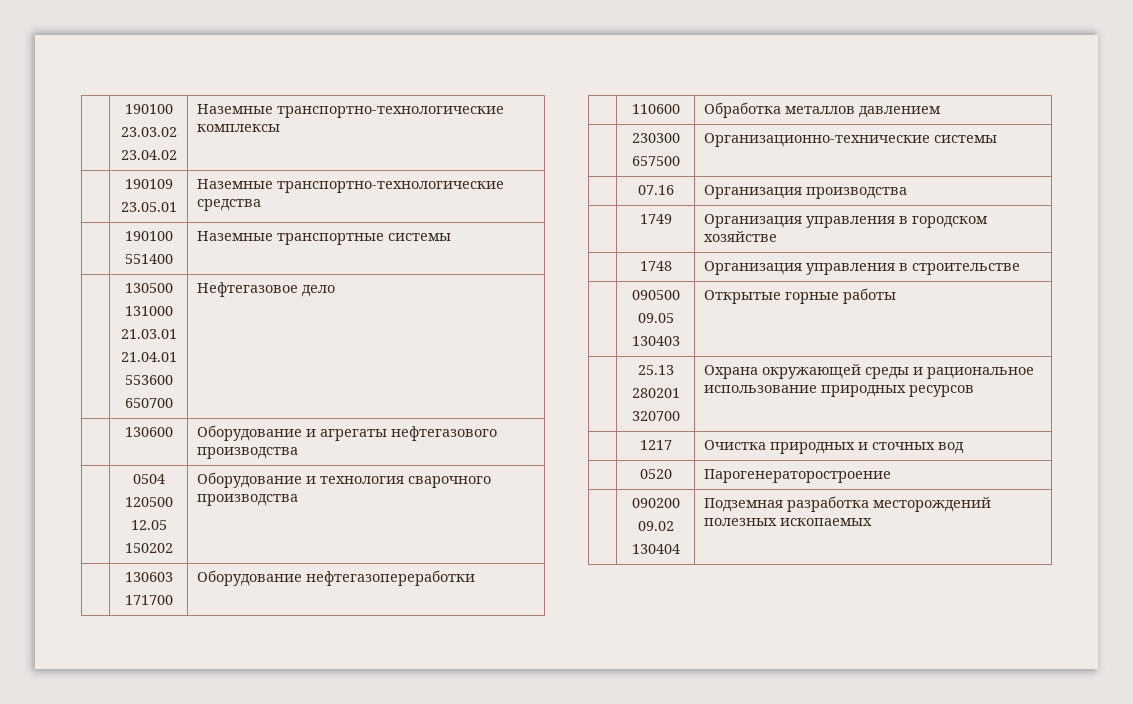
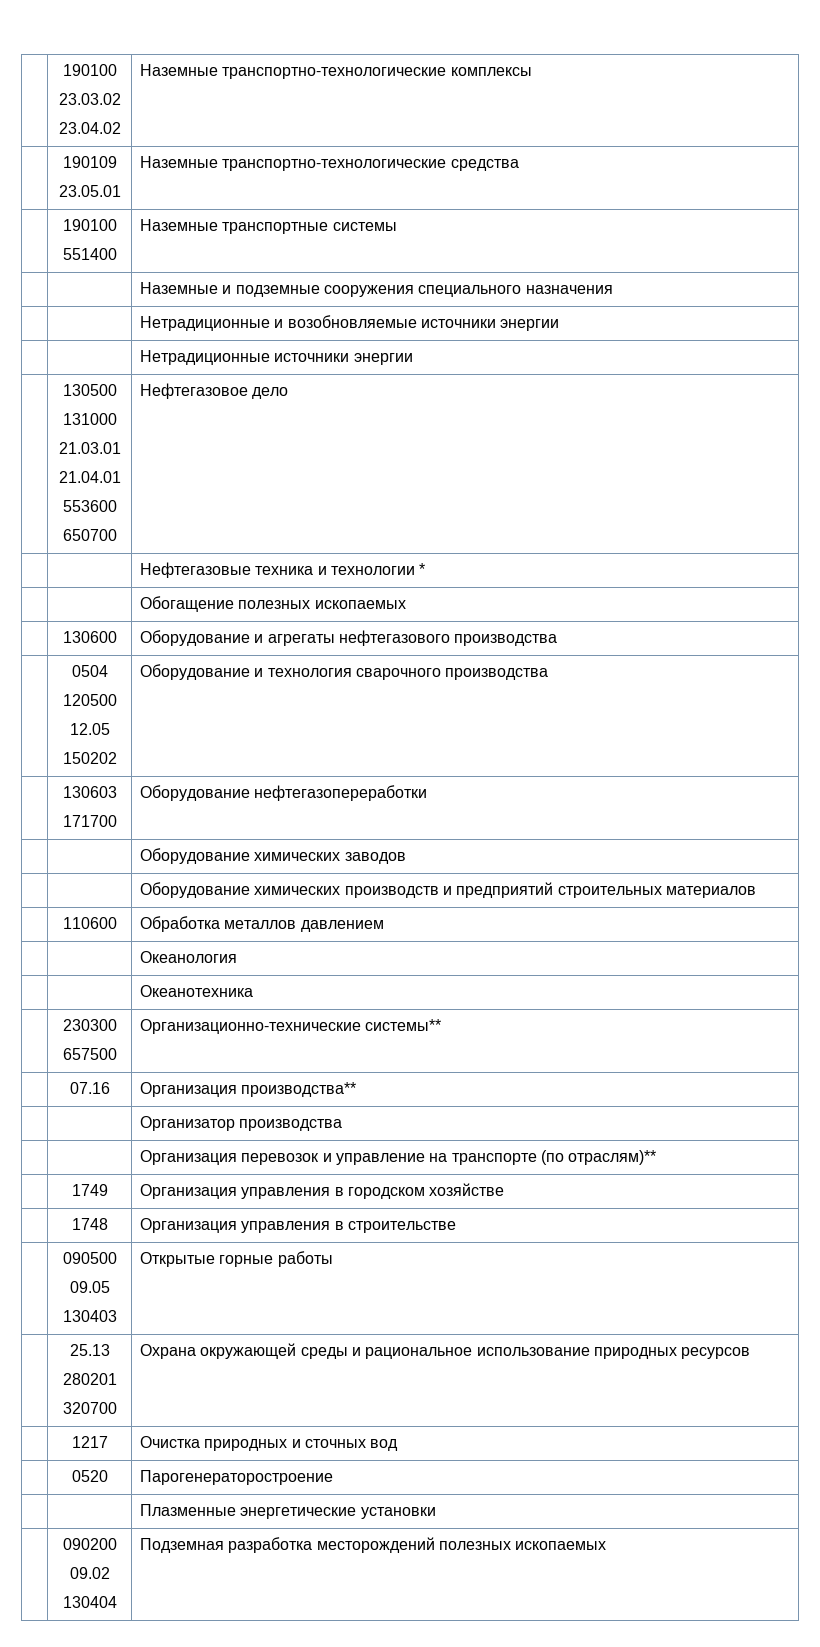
(452, 237) none -> [139,282,613,297] [139,315,560,331] [139,350,413,365] // | | Наземные и подземные сооружения специального назначения // | | Нетрадиционные и возобновляемые источники энергии // | | Нетрадиционные источники энергии
(336, 291) none -> [139,562,426,578] [139,596,406,612] // | | Нефтегазовые техника и технологии * // | | Обогащение полезных ископаемых
(476, 578) none -> [139,848,406,864] [139,882,756,898] // | | Оборудование химических заводов // | | Оборудование химических производств и предприятий строительных материалов
(942, 112) none -> [139,951,237,963] [139,985,253,997] // | | Океанология // | | Океанотехника
[934,135,998,143] системы -> [365,1019,442,1031] системы**
[806,187,908,199] производства -> [241,1082,357,1097] [139,1116,343,1131] [139,1150,657,1165] производства** // | | Организатор производства // | | Организация перевозок и управление на транспорте (по отраслям)**
(892, 476) none -> [139,1504,436,1519] // | | Плазменные энергетические установки

